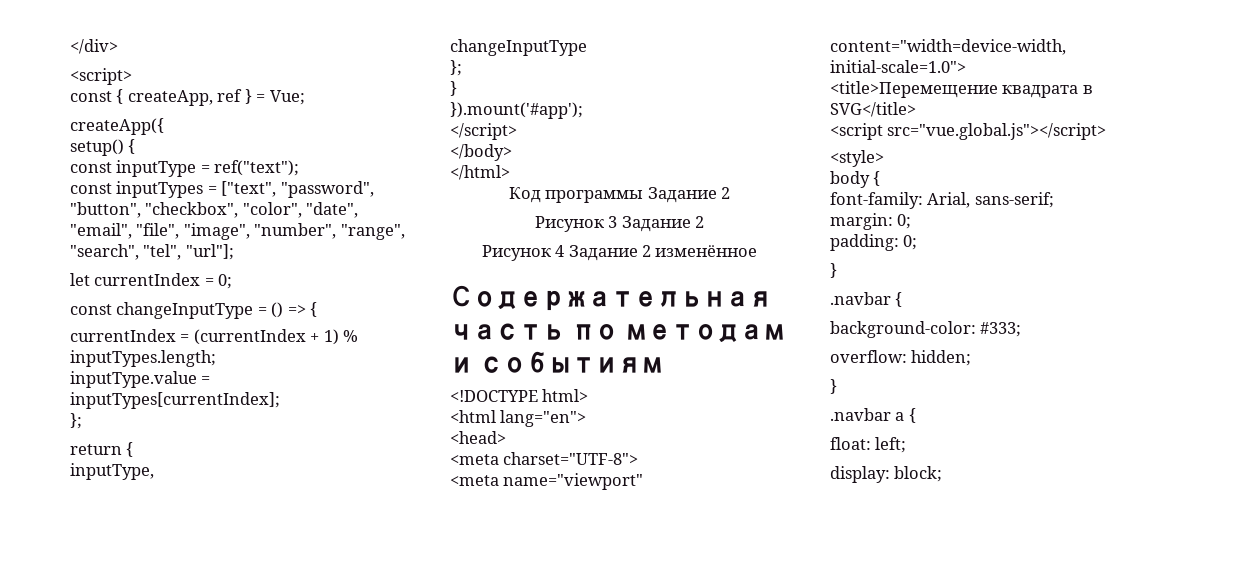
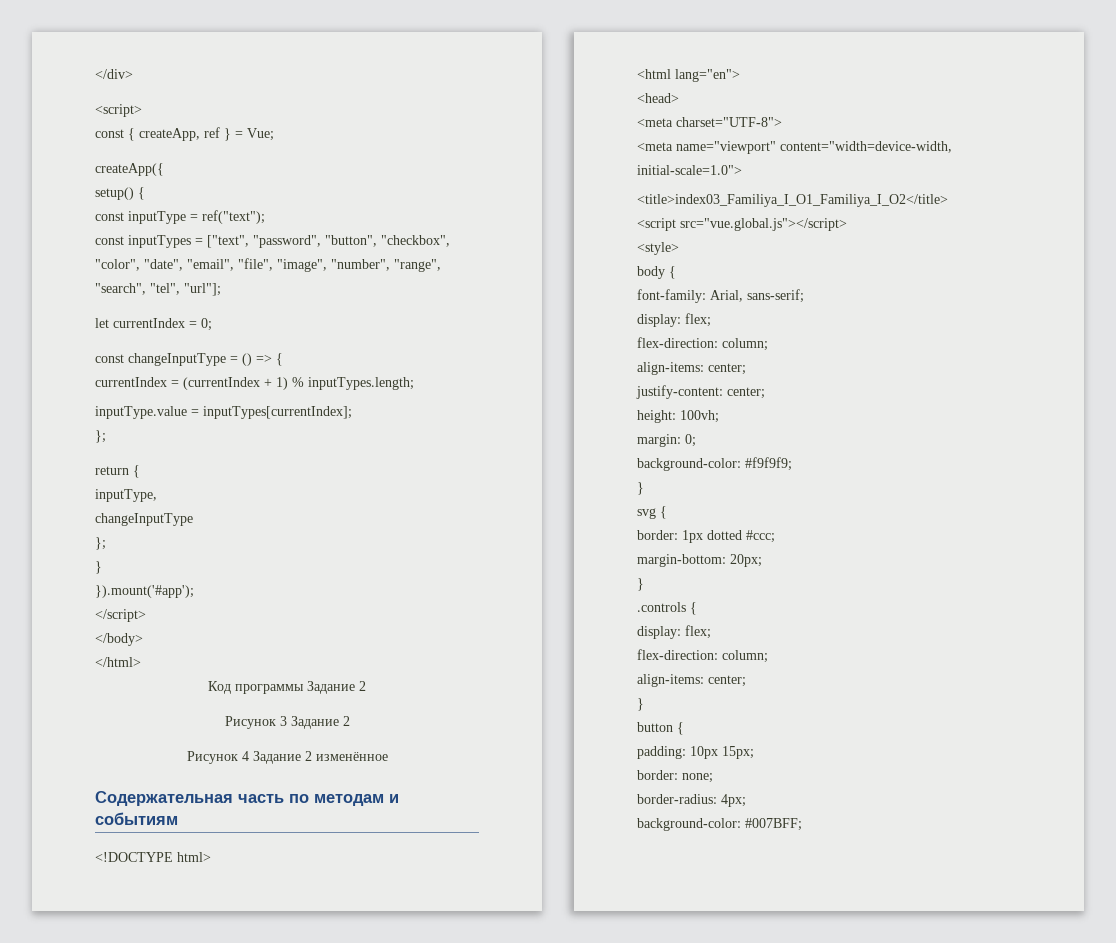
[830,81,1093,98] [830,102,916,117] <title>Перемещение квадрата в SVG</title> -> [637,194,948,207] <title>index03_Familiya_I_O1_Familiya_I_O2</title>
(1054, 200) none -> [637,313,711,327] [637,337,768,351] [637,362,746,375] [636,385,765,399] [637,410,719,423] // display: flex; // flex-direction: column; // align-items: center; // justify-content: center; // height: 100vh;
[830,234,918,251] [830,263,837,278] [830,292,903,307] [830,321,1022,338] [830,350,972,366] [830,379,837,394] [830,408,916,423] [830,437,907,453] [830,466,943,483] padding: 0; // } // .navbar { // background-color: #333; // overflow: hidden; // } // .navbar a { // float: left; // display: block; -> [637,457,792,471] [637,482,644,495] [637,506,667,519] [637,530,775,543] [637,554,762,567] [637,578,644,591] [637,602,697,615] [637,625,711,639] [637,649,768,663] [637,674,746,687] [637,698,644,711] [637,722,684,735] [637,746,754,759] [637,770,713,783] [637,794,746,807] [637,818,802,831] background-color: #f9f9f9; // } // svg { // border: 1px dotted #ccc; // margin-bottom: 20px; // } // .controls { // display: flex; // flex-direction: column; // align-items: center; // } // button { // padding: 10px 15px; // border: none; // border-radius: 4px; // background-color: #007BFF;

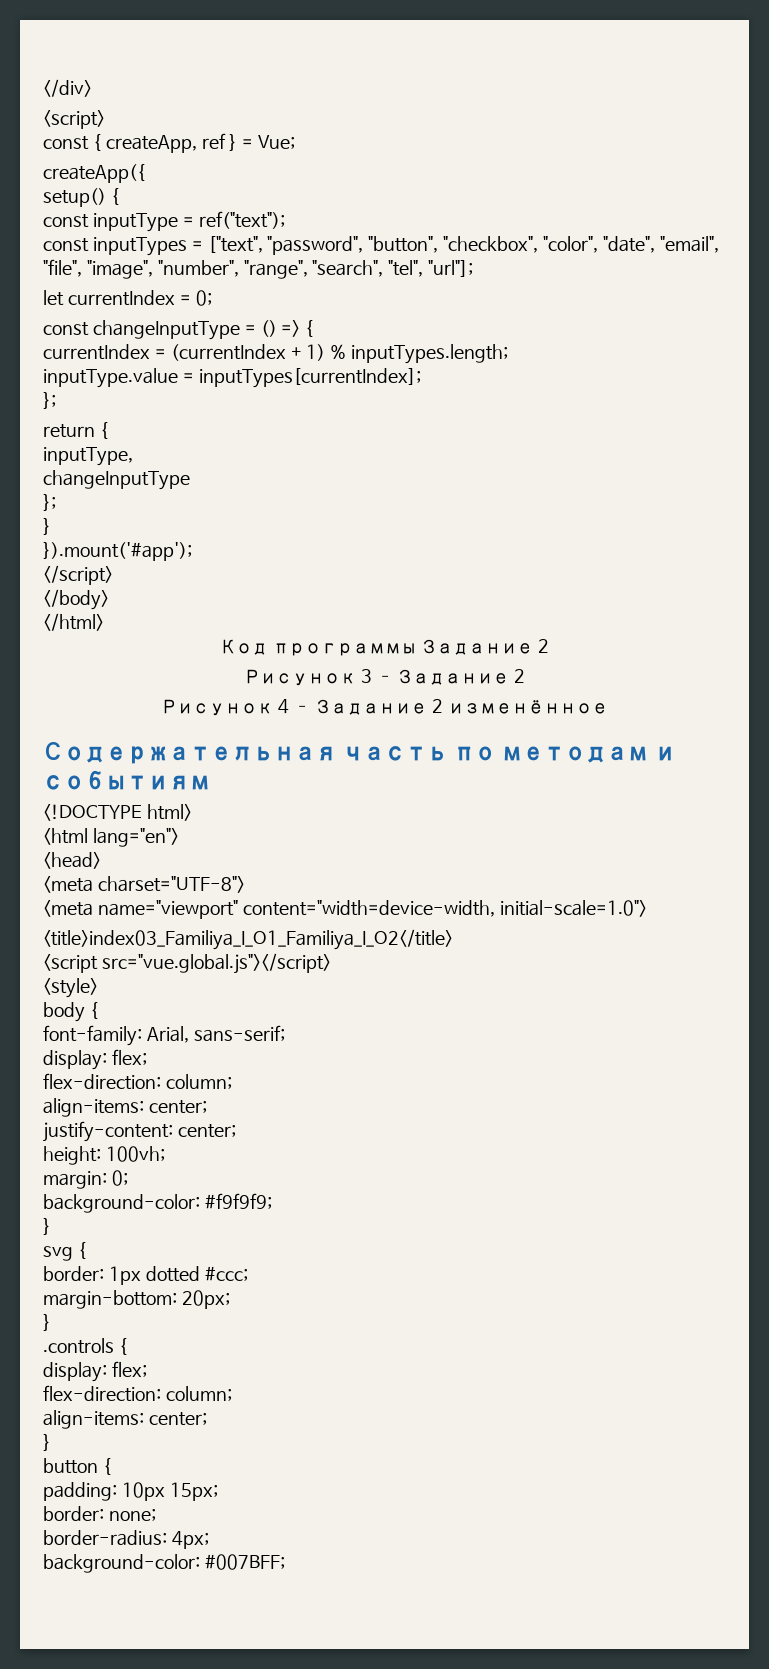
(287, 721) none -> [376,675,393,682] –
(249, 756) none -> [294,705,311,712] –

